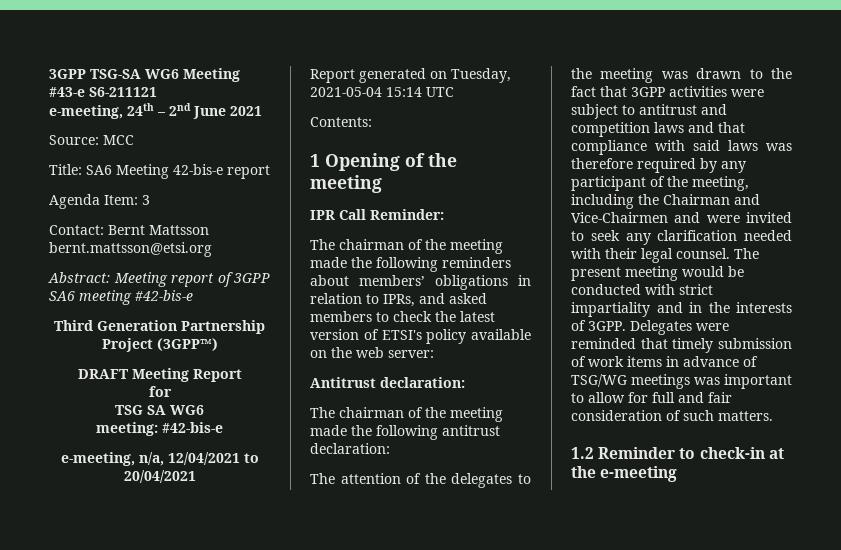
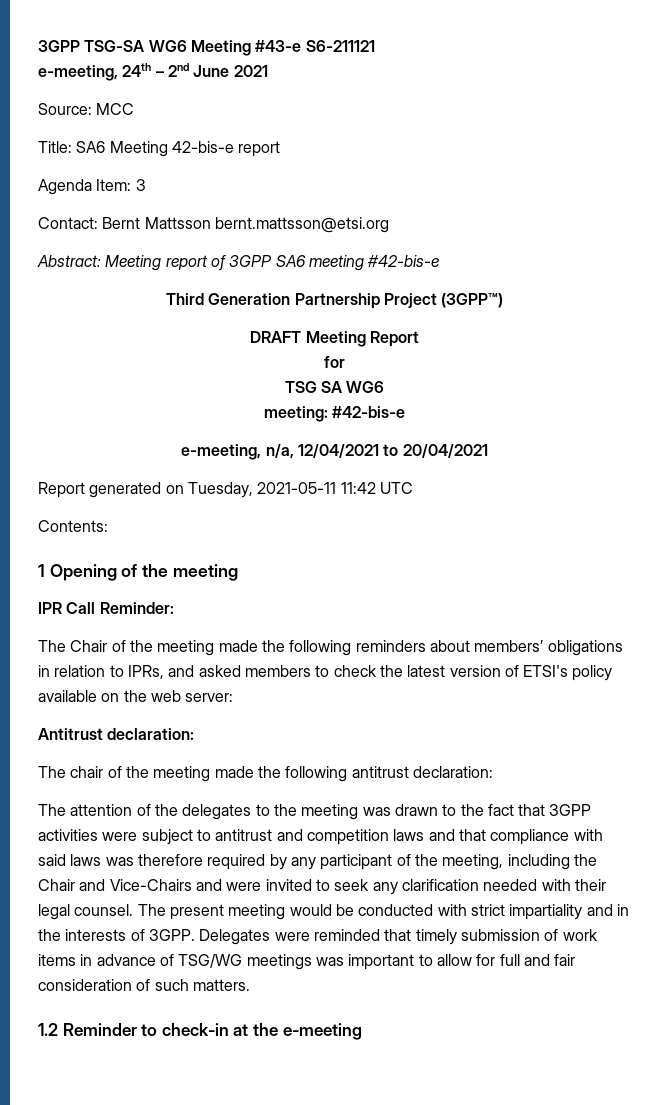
[310,87,422,97] 2021-05-04 15:14 -> [257,482,376,494] 2021-05-11 11:42
[339,239,404,250] chairman -> [70,640,108,652] Chair
[339,407,404,418] chairman -> [70,766,104,778] chair
[663,194,760,205] [571,212,668,223] Chairman and Vice-Chairmen -> [38,879,192,891] Chair and Vice-Chairs

